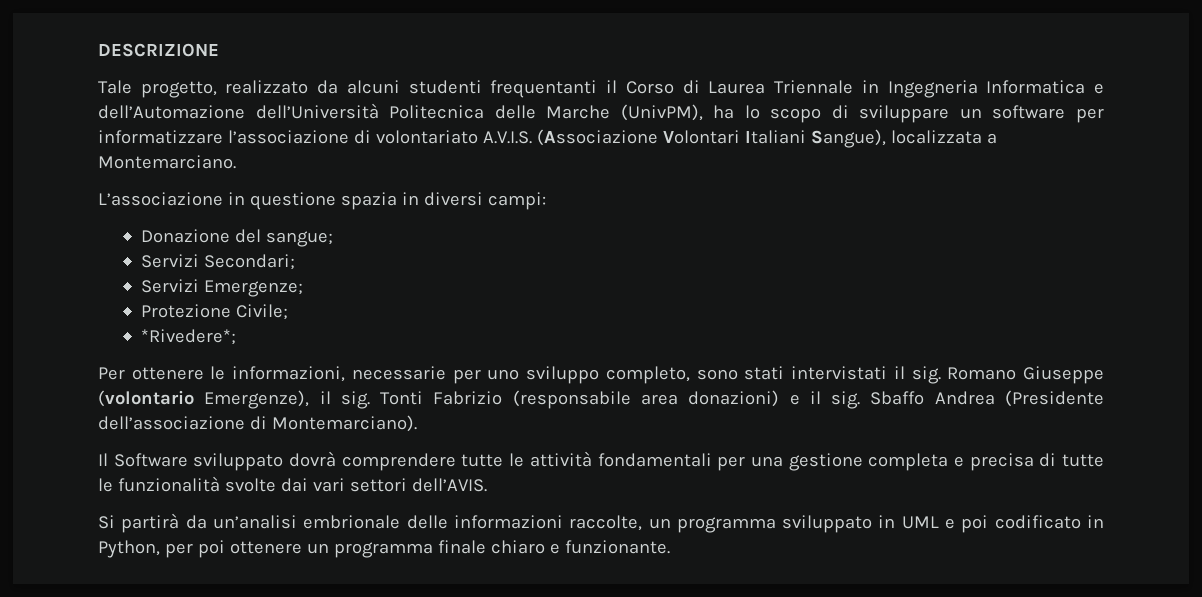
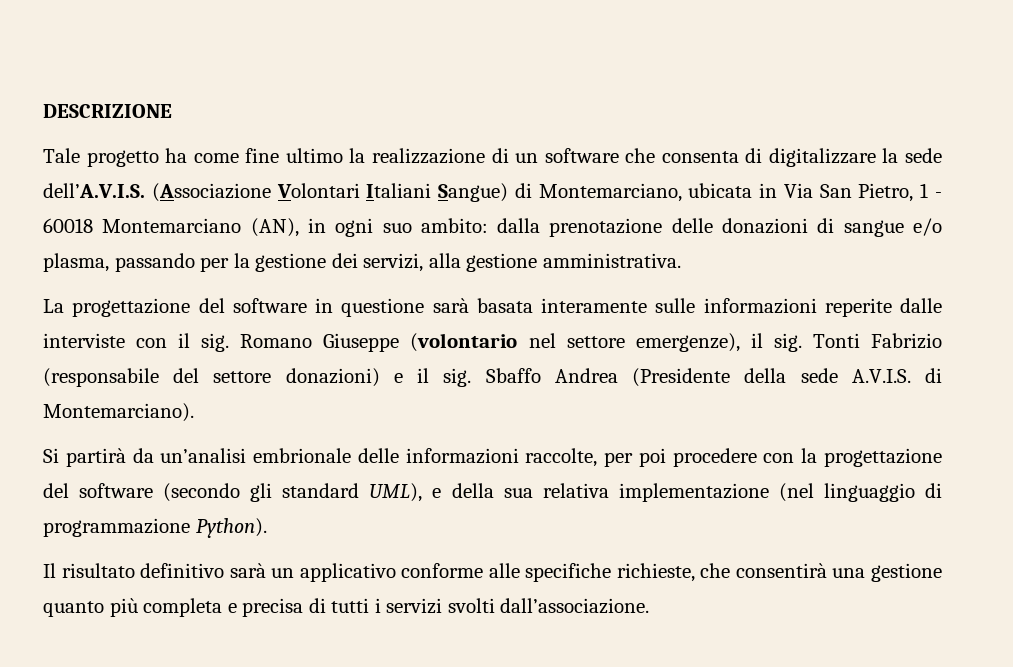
[140,80,1104,98] [98,103,1104,123] [98,129,997,148] [98,155,236,169] [98,192,546,210] [140,229,333,247] [140,254,295,270] [140,279,303,297] [140,304,288,320] [140,329,236,345] [98,366,888,384] progetto, realizzato da alcuni studenti frequentanti il Corso di Laurea Triennale in Ingegneria Informatica e dell’Automazione dell’Università Politecnica delle Marche (UnivPM), ha lo scopo di sviluppare un software per informatizzare l’associazione di volontariato A.V.I.S. (Associazione Volontari Italiani Sangue), localizzata a Montemarciano. // L’associazione in questione spazia in diversi campi: // Donazione del sangue; // Servizi Secondari; // Servizi Emergenze; // Protezione Civile; // *Rivedere*; // Per ottenere le informazioni, necessarie per uno sviluppo completo, sono stati intervistati -> [86,148,942,167] [43,183,943,202] [43,218,942,237] [43,253,681,272] [43,298,942,317] [43,333,168,348] progetto ha come fine ultimo la realizzazione di un software che consenta di digitalizzare la sede dell’A.V.I.S. (Associazione Volontari Italiani Sangue) di Montemarciano, ubicata in Via San Pietro, 1 - 60018 Montemarciano (AN), in ogni suo ambito: dalla prenotazione delle donazioni di sangue e/o plasma, passando per la gestione dei servizi, alla gestione amministrativa. // La progettazione del software in questione sarà basata interamente sulle informazioni reperite dalle interviste con
[204,390,310,409] Emergenze), -> [528,333,740,352] nel settore emergenze),
[641,394,678,405] area -> [173,368,272,383] del settore
[98,416,245,430] dell’associazione -> [744,368,911,383] della sede A.V.I.S.
[98,451,1104,471] [98,476,487,492] // Il Software sviluppato dovrà comprendere tutte le attività fondamentali per una gestione completa e precisa di tutte le funzionalità svolte dai vari settori dell’AVIS. -> (194, 412) none
[648,515,1104,533] [98,540,670,558] un programma sviluppato in UML e poi codificato in Python, per poi ottenere un programma finale chiaro e funzionante. -> [604,448,943,467] [43,483,943,502] [43,518,267,538] [43,563,943,582] [43,598,650,617] per poi procedere con la progettazione del software (secondo gli standard UML), e della sua relativa implementazione (nel linguaggio di programmazione Python). // Il risultato definitivo sarà un applicativo conforme alle specifiche richieste, che consentirà una gestione quanto più completa e precisa di tutti i servizi svolti dall’associazione.

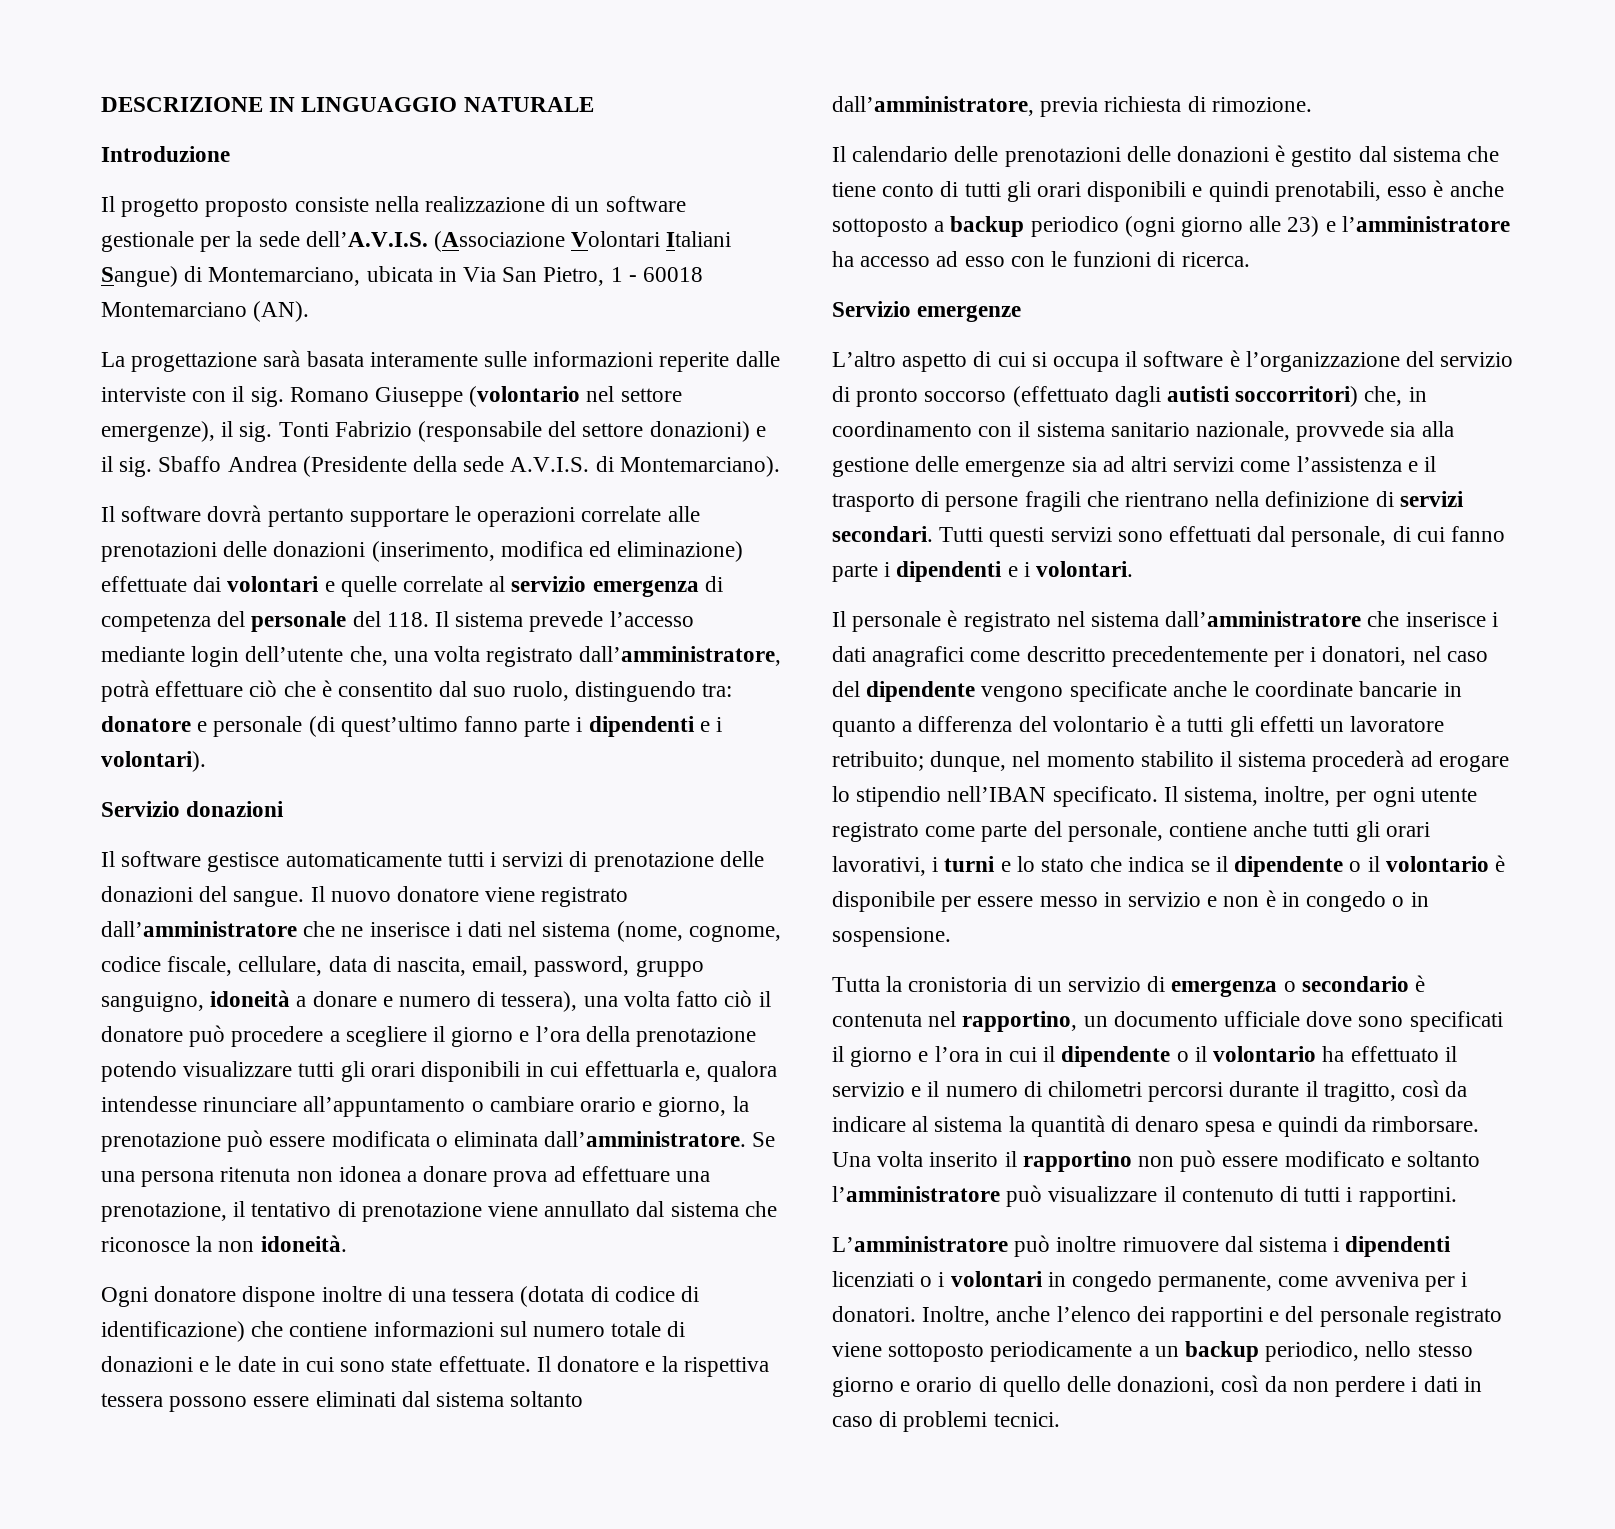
[43,148,876,167] // Tale progetto ha come fine ultimo la realizzazione di un software che consenta di digitalizzare -> [269,97,594,112] [101,146,230,162] [101,196,686,217] [101,231,231,252] IN LINGUAGGIO NATURALE // Introduzione // Il progetto proposto consiste nella realizzazione di un software gestionale per
[250,218,942,237] [43,253,681,272] [43,298,425,317] (AN), in ogni suo ambito: dalla prenotazione delle donazioni di sangue e/o plasma, passando per la gestione dei servizi, alla gestione amministrativa. // La progettazione del software in questione -> [253,301,310,322] [101,352,258,372] (AN). // La progettazione
[43,448,943,467] [43,483,943,502] [43,518,267,538] [43,563,943,582] [43,598,650,617] Si partirà da un’analisi embrionale delle informazioni raccolte, per poi procedere con la progettazione del software (secondo gli standard UML), e della sua relativa implementazione (nel linguaggio di programmazione Python). // Il risultato definitivo sarà un applicativo conforme alle specifiche richieste, che consentirà una gestione quanto più completa e precisa di tutti i servizi svolti dall’associazione. -> [101,505,700,527] [101,541,744,562] [101,576,723,597] [101,611,694,632] [101,646,782,667] [101,680,733,702] [101,716,723,737] [101,751,206,772] [101,801,285,817] [101,851,764,872] [101,886,629,907] [101,921,781,942] [101,956,704,977] [101,990,771,1012] [101,1025,757,1047] [101,1061,778,1082] [101,1096,749,1117] [101,1130,776,1152] [101,1166,711,1187] [101,1201,777,1222] [101,1235,347,1252] [101,1286,700,1307] [101,1321,686,1342] [101,1356,769,1377] [101,1391,584,1412] [832,96,1312,117] [832,145,1500,167] [832,180,1504,202] [832,216,1510,237] [832,251,1250,267] [832,301,1022,322] [832,350,1514,372] [832,386,1427,407] [832,421,1454,442] [832,456,1437,477] [832,491,1464,512] [832,526,1506,547] [832,561,1134,582] [832,610,1498,632] [832,646,1488,667] [832,681,1462,702] [832,715,1445,737] [832,750,1509,772] [832,786,1477,807] [832,821,1430,842] [832,855,1505,877] [832,890,1429,912] [832,927,951,947] [832,975,1426,997] [832,1011,1503,1032] [832,1046,1457,1067] [832,1080,1468,1102] [832,1115,1480,1137] [832,1150,1481,1172] [832,1185,1457,1207] [832,1235,1452,1257] [832,1271,1468,1292] [832,1306,1502,1327] [832,1341,1473,1362] [832,1375,1482,1397] [832,1411,1060,1432] Il software dovrà pertanto supportare le operazioni correlate alle prenotazioni delle donazioni (inserimento, modifica ed eliminazione) effettuate dai volontari e quelle correlate al servizio emergenza di competenza del personale del 118. Il sistema prevede l’accesso mediante login dell’utente che, una volta registrato dall’amministratore, potrà effettuare ciò che è consentito dal suo ruolo, distinguendo tra: donatore e personale (di quest’ultimo fanno parte i dipendenti e i volontari). // Servizio donazioni // Il software gestisce automaticamente tutti i servizi di prenotazione delle donazioni del sangue. Il nuovo donatore viene registrato dall’amministratore che ne inserisce i dati nel sistema (nome, cognome, codice fiscale, cellulare, data di nascita, email, password, gruppo sanguigno, idoneità a donare e numero di tessera), una volta fatto ciò il donatore può procedere a scegliere il giorno e l’ora della prenotazione potendo visualizzare tutti gli orari disponibili in cui effettuarla e, qualora intendesse rinunciare all’appuntamento o cambiare orario e giorno, la prenotazione può essere modificata o eliminata dall’amministratore. Se una persona ritenuta non idonea a donare prova ad effettuare una prenotazione, il tentativo di prenotazione viene annullato dal sistema che riconosce la non idoneità. // Ogni donatore dispone inoltre di una tessera (dotata di codice di identificazione) che contiene informazioni sul numero totale di donazioni e le date in cui sono state effettuate. Il donatore e la rispettiva tessera possono essere eliminati dal sistema soltanto dall’amministratore, previa richiesta di rimozione. // Il calendario delle prenotazioni delle donazioni è gestito dal sistema che tiene conto di tutti gli orari disponibili e quindi prenotabili, esso è anche sottoposto a backup periodico (ogni giorno alle 23) e l’amministratore ha accesso ad esso con le funzioni di ricerca. // Servizio emergenze // L’altro aspetto di cui si occupa il software è l’organizzazione del servizio di pronto soccorso (effettuato dagli autisti soccorritori) che, in coordinamento con il sistema sanitario nazionale, provvede sia alla gestione delle emergenze sia ad altri servizi come l’assistenza e il trasporto di persone fragili che rientrano nella definizione di servizi secondari. Tutti questi servizi sono effettuati dal personale, di cui fanno parte i dipendenti e i volontari. // Il personale è registrato nel sistema dall’amministratore che inserisce i dati anagrafici come descritto precedentemente per i donatori, nel caso del dipendente vengono specificate anche le coordinate bancarie in quanto a differenza del volontario è a tutti gli effetti un lavoratore retribuito; dunque, nel momento stabilito il sistema procederà ad erogare lo stipendio nell’IBAN specificato. Il sistema, inoltre, per ogni utente registrato come parte del personale, contiene anche tutti gli orari lavorativi, i turni e lo stato che indica se il dipendente o il volontario è disponibile per essere messo in servizio e non è in congedo o in sospensione. // Tutta la cronistoria di un servizio di emergenza o secondario è contenuta nel rapportino, un documento ufficiale dove sono specificati il giorno e l’ora in cui il dipendente o il volontario ha effettuato il servizio e il numero di chilometri percorsi durante il tragitto, così da indicare al sistema la quantità di denaro spesa e quindi da rimborsare. Una volta inserito il rapportino non può essere modificato e soltanto l’amministratore può visualizzare il contenuto di tutti i rapportini. // L’amministratore può inoltre rimuovere dal sistema i dipendenti licenziati o i volontari in congedo permanente, come avveniva per i donatori. Inoltre, anche l’elenco dei rapportini e del personale registrato viene sottoposto periodicamente a un backup periodico, nello stesso giorno e orario di quello delle donazioni, così da non perdere i dati in caso di problemi tecnici.

